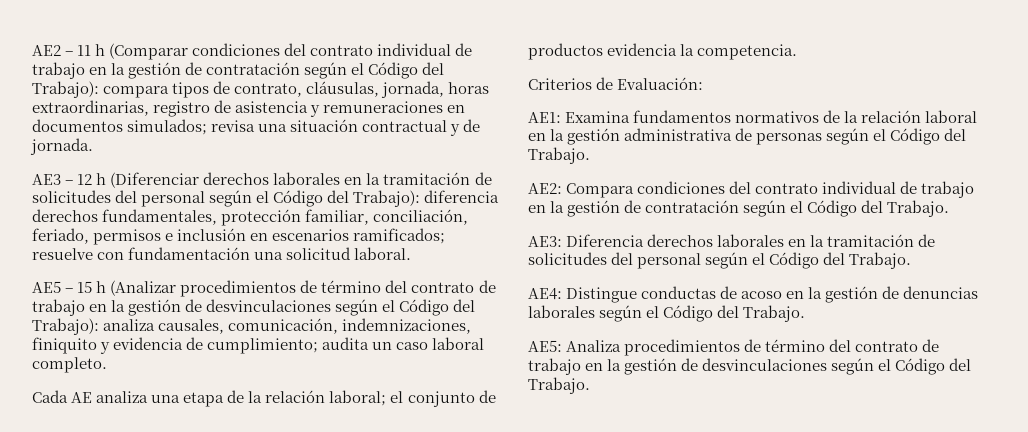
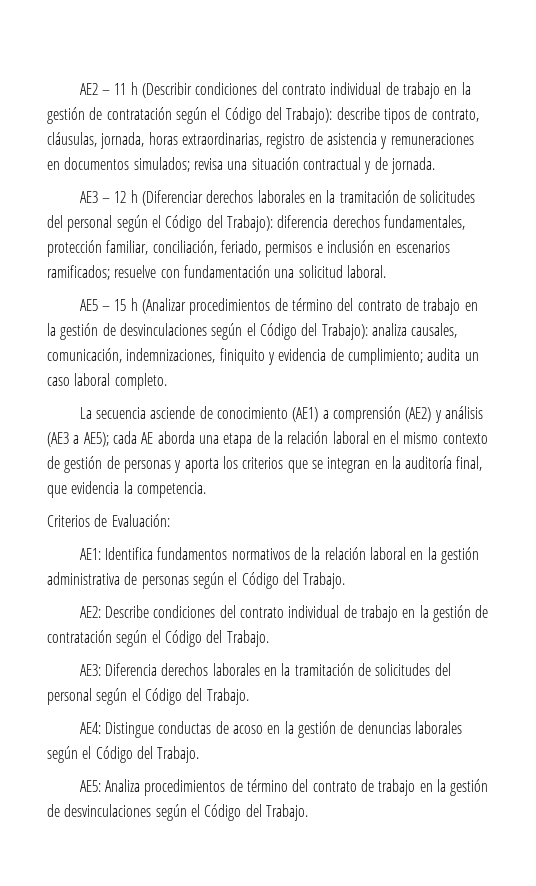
[109,43,189,60] (Comparar -> [142,82,193,98] (Describir
[103,86,170,98] compara -> [336,107,380,120] describe
[32,390,149,403] Cada AE analiza -> [79,406,483,423] [47,431,195,447] La secuencia asciende de conocimiento (AE1) a comprensión (AE2) y análisis (AE3 a AE5); cada AE aborda
[329,390,496,407] [528,43,603,60] laboral; el conjunto de productos -> [332,431,488,444] [47,456,483,473] [47,485,67,498] laboral en el mismo contexto de gestión de personas y aporta los criterios que se integran en la auditoría final, que
[565,111,631,123] Examina -> [105,547,154,560] Identifica
[566,183,635,198] Compara -> [105,605,150,618] Describe

